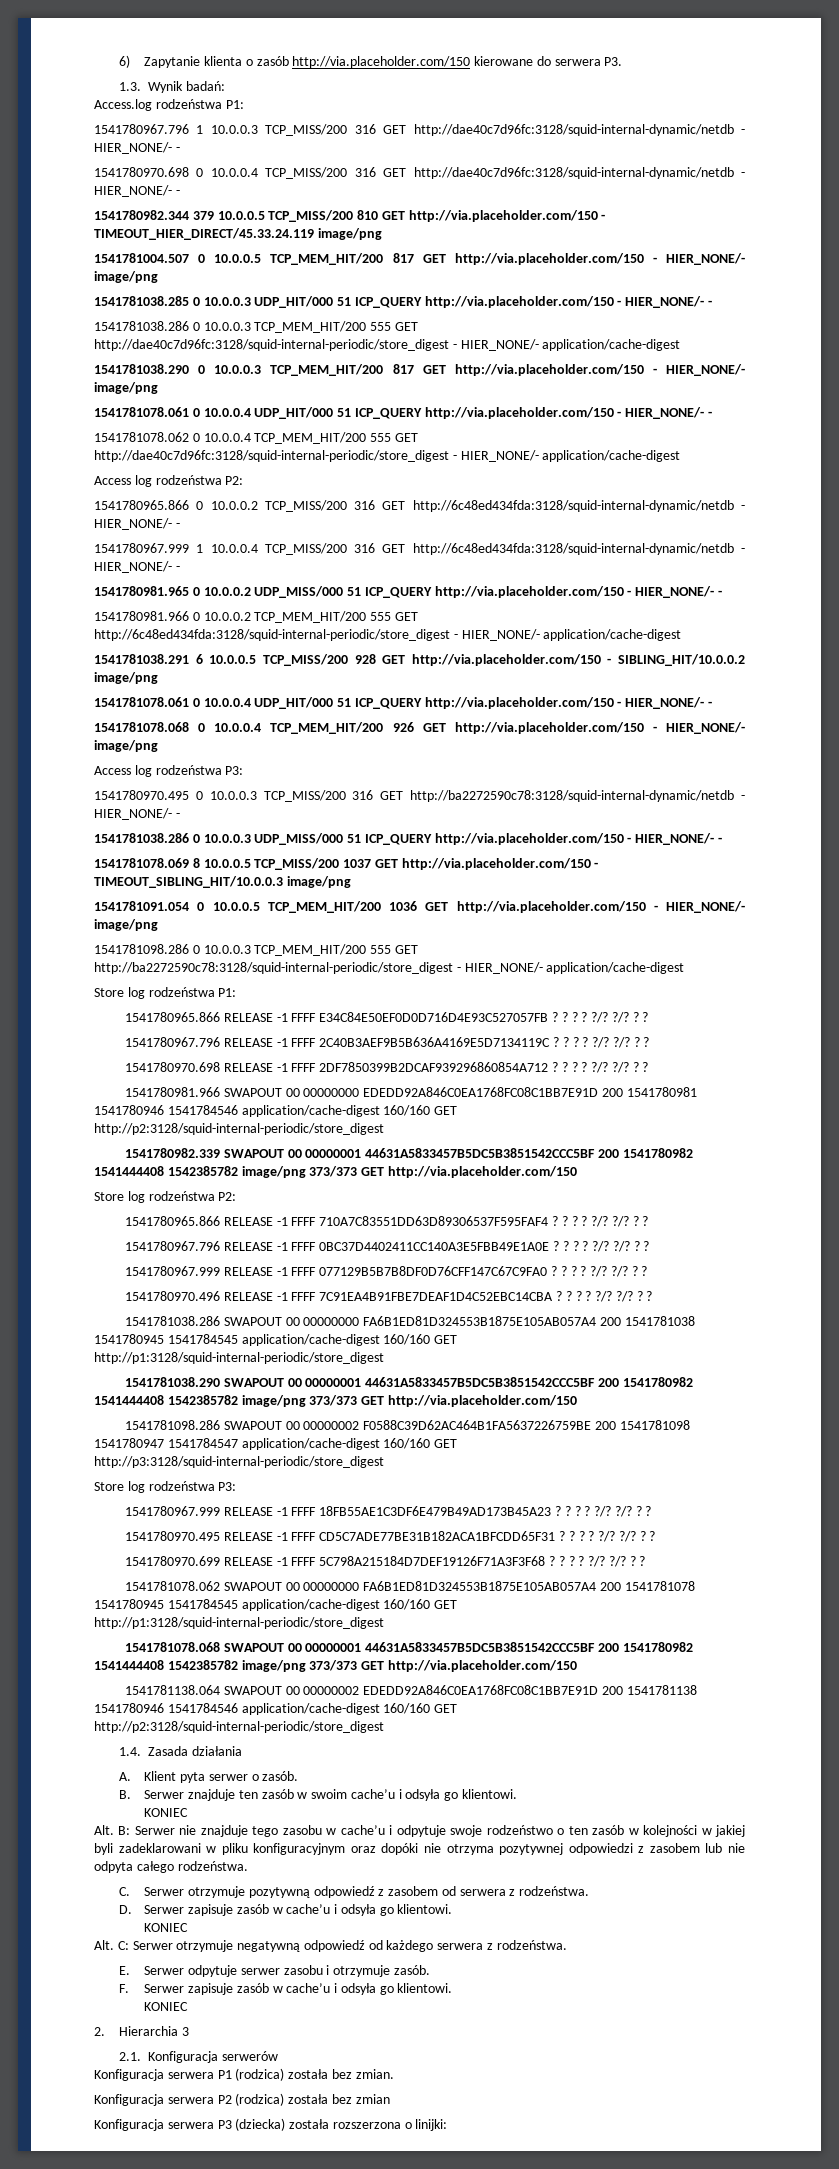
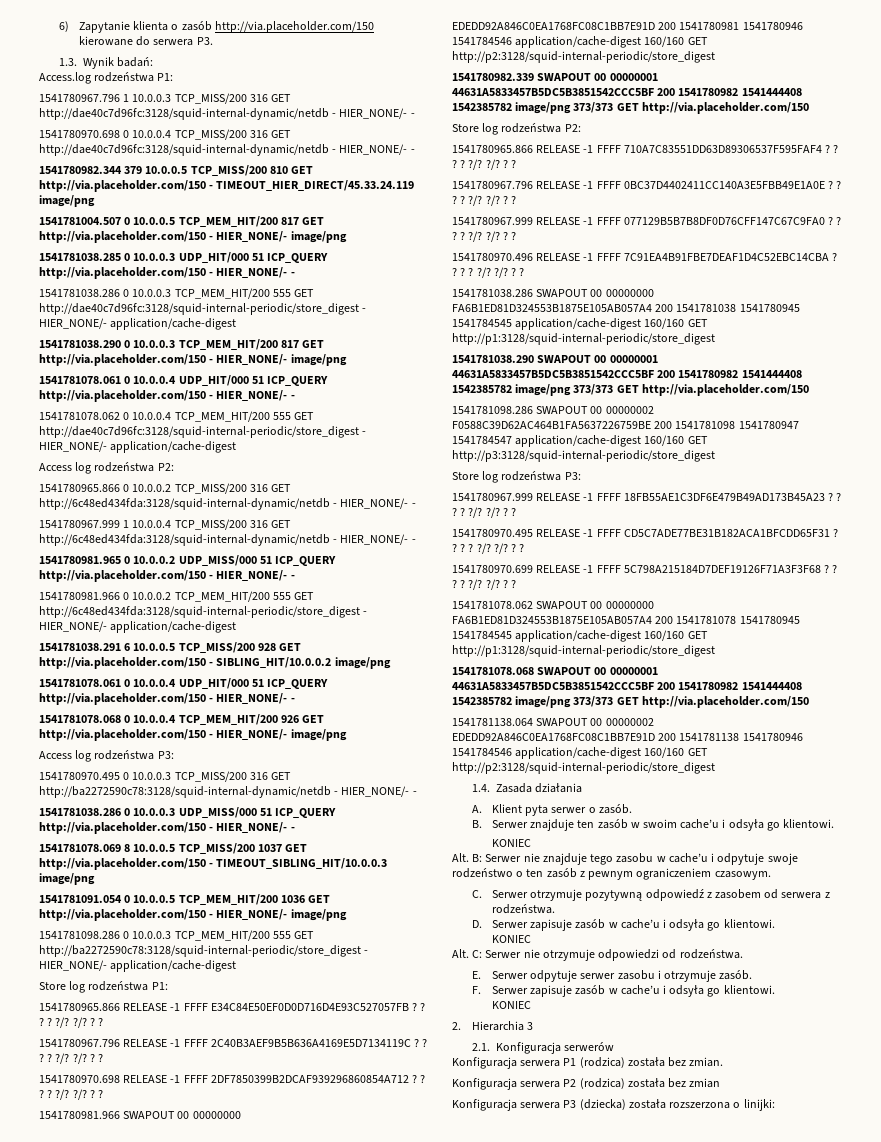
[628,1825,745,1837] [94,1843,745,1855] [94,1861,248,1873] w kolejności w jakiej byli zadeklarowani w pliku konfiguracyjnym oraz dopóki nie otrzyma pozytywnej odpowiedzi z zasobem lub nie odpyta całego rodzeństwa. -> [579,868,771,880] z pewnym ograniczeniem czasowym.
[176,1940,494,1952] otrzymuje negatywną odpowiedź od każdego serwera z -> [523,949,677,961] nie otrzymuje odpowiedzi od

